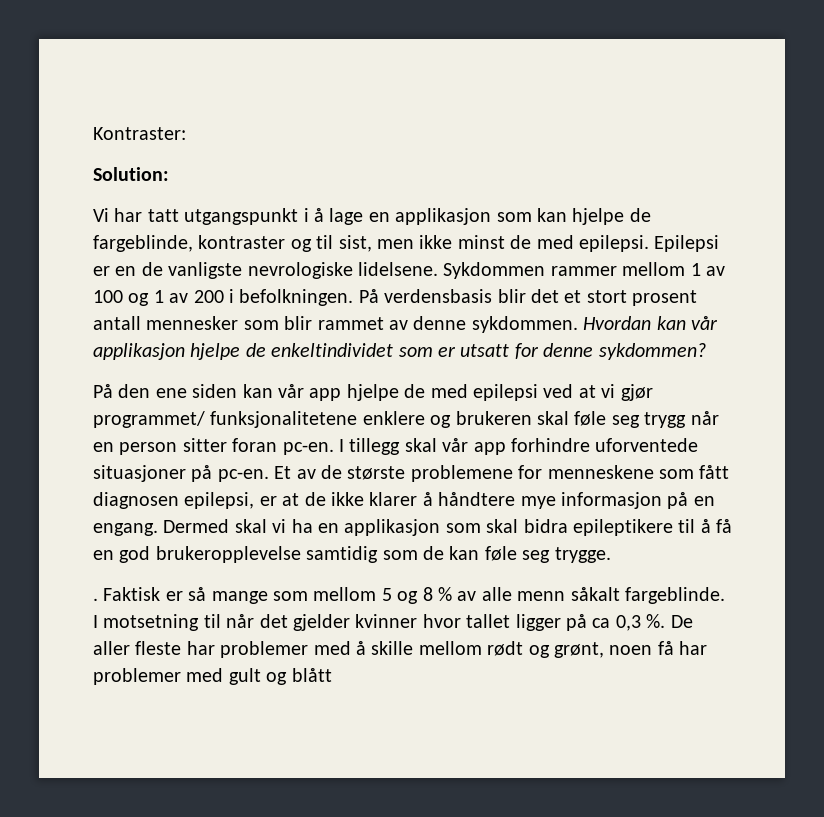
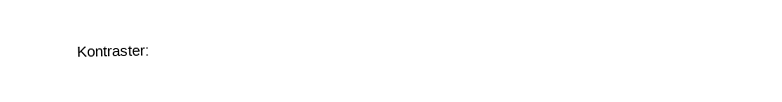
[93,167,169,181] [93,208,651,225] [93,235,720,252] [93,262,725,279] [93,289,698,306] [93,316,718,333] [93,343,706,360] [93,384,653,401] [93,411,719,428] [93,438,699,455] [93,465,730,482] [93,492,715,509] [93,519,733,536] [93,546,611,563] [93,587,725,604] [93,614,693,631] [93,641,708,658] [93,668,332,685] // Solution: // Vi har tatt utgangspunkt i å lage en applikasjon som kan hjelpe de fargeblinde, kontraster og til sist, men ikke minst de med epilepsi. Epilepsi er en de vanligste nevrologiske lidelsene. Sykdommen rammer mellom 1 av 100 og 1 av 200 i befolkningen. På verdensbasis blir det et stort prosent antall mennesker som blir rammet av denne sykdommen. Hvordan kan vår applikasjon hjelpe de enkeltindividet som er utsatt for denne sykdommen? // På den ene siden kan vår app hjelpe de med epilepsi ved at vi gjør programmet/ funksjonalitetene enklere og brukeren skal føle seg trygg når en person sitter foran pc-en. I tillegg skal vår app forhindre uforventede situasjoner på pc-en. Et av de største problemene for menneskene som fått diagnosen epilepsi, er at de ikke klarer å håndtere mye informasjon på en engang. Dermed skal vi ha en applikasjon som skal bidra epileptikere til å få en god brukeropplevelse samtidig som de kan føle seg trygge. // . Faktisk er så mange som mellom 5 og 8 % av alle menn såkalt fargeblinde. I motsetning til når det gjelder kvinner hvor tallet ligger på ca 0,3 %. De aller fleste har problemer med å skille mellom rødt og grønt, noen få har problemer med gult og blått -> (150, 51) none

